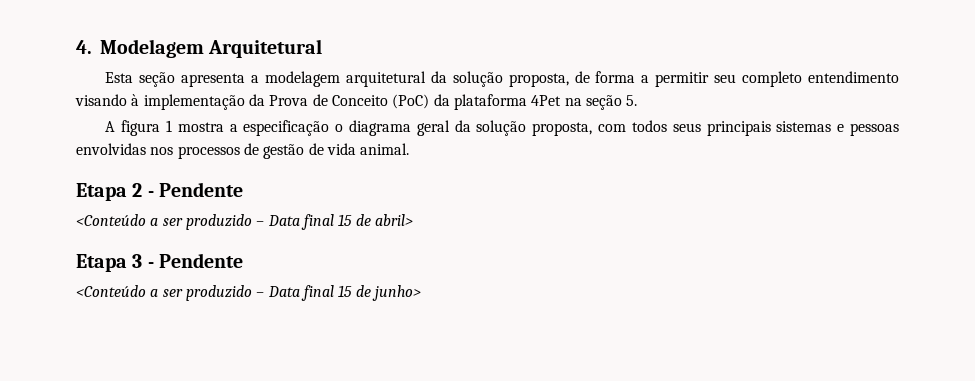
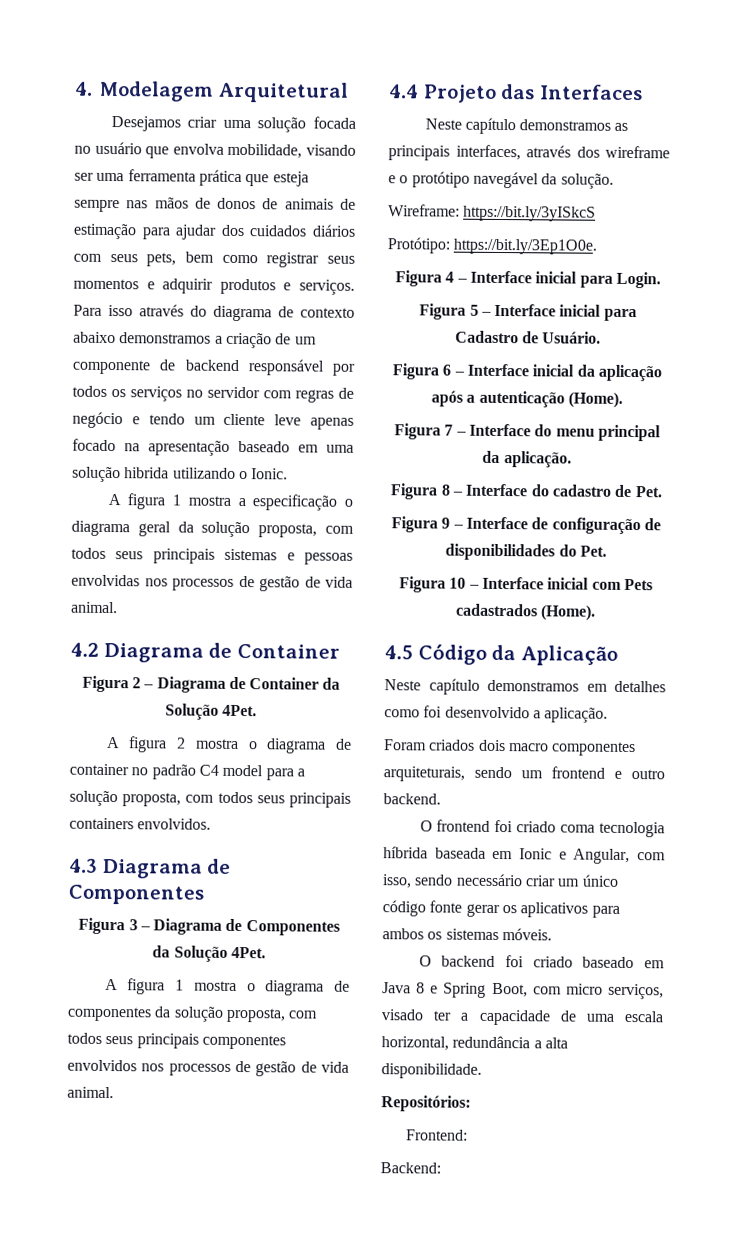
[105,71,900,87] [75,94,638,110] Esta seção apresenta a modelagem arquitetural da solução proposta, de forma a permitir seu completo entendimento visando à implementação da Prova de Conceito (PoC) da plataforma 4Pet na seção 5. -> [110,116,356,133] [74,141,356,159] [74,169,309,187] [74,197,356,213] [73,223,356,240] [73,251,355,268] [73,278,355,295] [73,304,355,322] [73,331,317,349] [72,359,355,376] [72,385,354,403] [72,411,354,430] [72,438,354,456] [72,466,289,483] Desejamos criar uma solução focada no usuário que envolva mobilidade, visando ser uma ferramenta prática que esteja sempre nas mãos de donos de animais de estimação para ajudar dos cuidados diários com seus pets, bem como registrar seus momentos e adquirir produtos e serviços. Para isso através do diagrama de contexto abaixo demonstramos a criação de um componente de backend responsável por todos os serviços no servidor com regras de negócio e tendo um cliente leve apenas focado na apresentação baseado em uma solução hibrida utilizando o Ionic.
[76,182,244,201] [76,214,413,230] [76,253,244,272] [76,285,421,301] Etapa 2 - Pendente // <Conteúdo a ser produzido – Data final 15 de abril> // Etapa 3 - Pendente // <Conteúdo a ser produzido – Data final 15 de junho> -> [70,642,340,663] [81,675,341,693] [164,703,258,720] [106,736,352,754] [69,763,305,781] [69,790,351,808] [69,817,212,830] [69,858,232,879] [68,884,204,905] [78,917,340,936] [152,945,266,962] [104,978,350,996] [67,1006,319,1023] [67,1032,286,1050] [67,1059,349,1077] [67,1086,114,1099] [389,84,643,103] [424,117,629,135] [388,144,670,161] [388,171,614,189] [388,204,597,222] [387,237,598,255] [395,270,661,289] [419,303,637,322] [454,330,602,344] [392,363,662,382] [431,390,623,408] [394,423,661,442] [482,450,572,468] [390,483,663,500] [391,516,661,535] [445,543,607,561] [399,576,653,593] [455,603,597,621] [384,643,618,666] [384,678,666,695] [384,705,609,723] [384,739,637,757] [383,766,665,782] [383,793,441,805] [419,819,665,838] [383,846,666,865] [382,873,619,889] [382,900,620,918] [382,928,552,941] [418,955,665,969] [382,982,664,1000] [381,1009,664,1026] [381,1035,568,1051] [381,1063,482,1079] [381,1095,471,1112] [405,1129,468,1141] [380,1162,441,1174] 4.2 Diagrama de Container // Figura 2 – Diagrama de Container da Solução 4Pet. // A figura 2 mostra o diagrama de container no padrão C4 model para a solução proposta, com todos seus principais containers envolvidos. // 4.3 Diagrama de Componentes // Figura 3 – Diagrama de Componentes da Solução 4Pet. // A figura 1 mostra o diagrama de componentes da solução proposta, com todos seus principais componentes envolvidos nos processos de gestão de vida animal. // 4.4 Projeto das Interfaces // Neste capítulo demonstramos as principais interfaces, através dos wireframe e o protótipo navegável da solução. // Wireframe: https://bit.ly/3yISkcS // Protótipo: https://bit.ly/3Ep1O0e. // Figura 4 – Interface inicial para Login. // Figura 5 – Interface inicial para Cadastro de Usuário. // Figura 6 – Interface inicial da aplicação após a autenticação (Home). // Figura 7 – Interface do menu principal da aplicação. // Figura 8 – Interface do cadastro de Pet. // Figura 9 – Interface de configuração de disponibilidades do Pet. // Figura 10 – Interface inicial com Pets cadastrados (Home). // 4.5 Código da Aplicação // Neste capítulo demonstramos em detalhes como foi desenvolvido a aplicação. // Foram criados dois macro componentes arquiteturais, sendo um frontend e outro backend. // O frontend foi criado coma tecnologia híbrida baseada em Ionic e Angular, com isso, sendo necessário criar um único código fonte gerar os aplicativos para ambos os sistemas móveis. // O backend foi criado baseado em Java 8 e Spring Boot, com micro serviços, visado ter a capacidade de uma escala horizontal, redundância a alta disponibilidade. // Repositórios: // Frontend: // Backend:

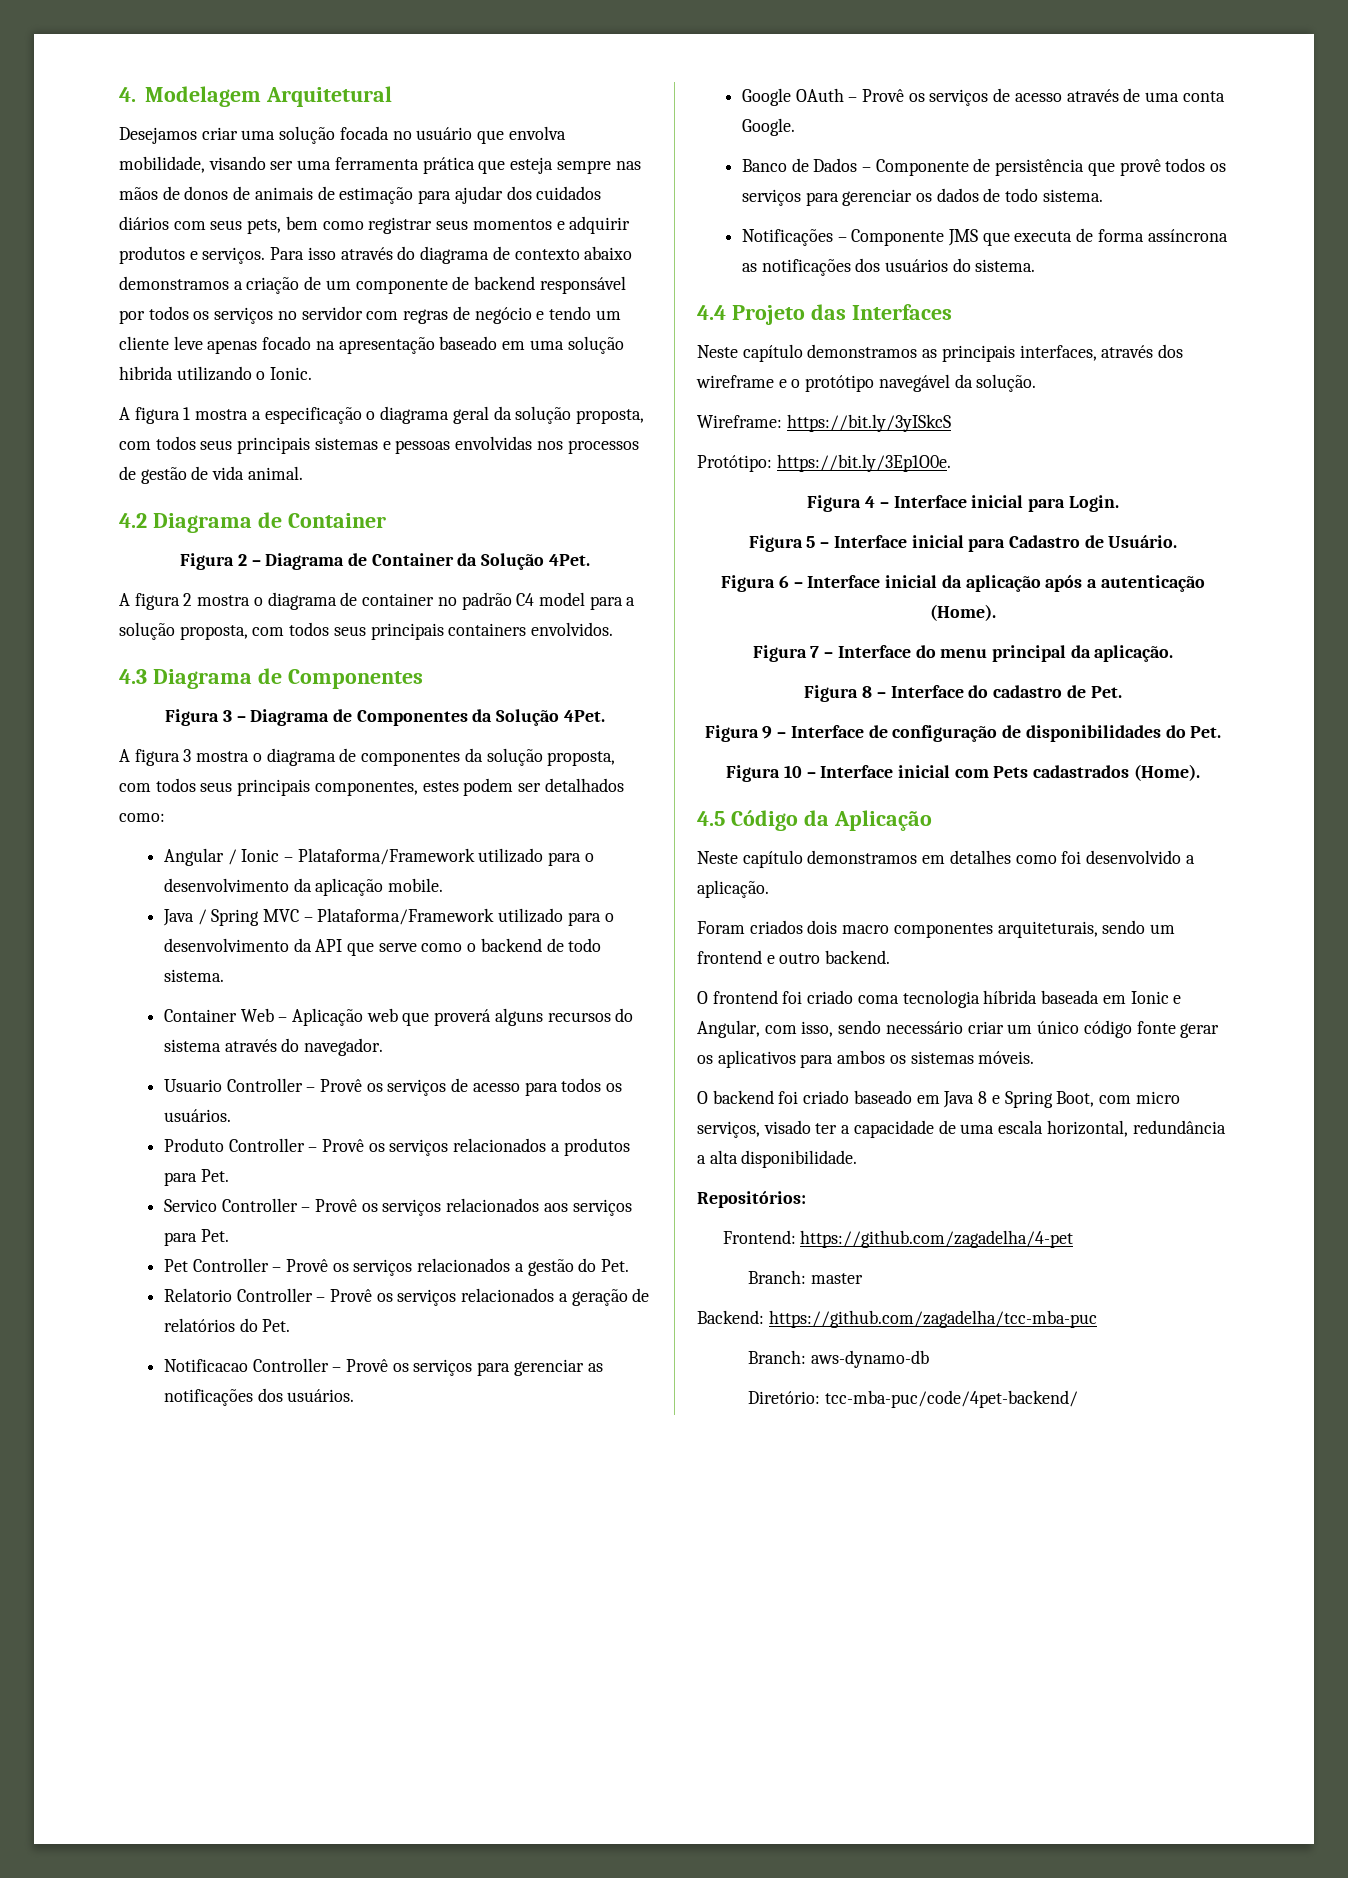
[175,979,185,991] 1 -> [183,749,192,762] 3
[201,1034,286,1050] [67,1059,349,1077] [67,1086,114,1099] componentes envolvidos nos processos de gestão de vida animal. -> [314,778,624,796] [119,813,165,822] [163,848,594,866] [163,878,444,896] [162,908,614,926] [163,938,602,956] [163,969,224,982] [163,1008,634,1026] [163,1038,384,1056] [163,1078,623,1096] [163,1109,231,1122] [163,1138,630,1156] [163,1169,229,1186] [163,1198,632,1216] [163,1229,229,1246] [163,1258,630,1276] [163,1288,650,1306] [163,1318,291,1332] [163,1358,603,1376] [163,1388,355,1406] [741,88,1225,106] [741,118,795,136] [741,158,1227,176] [741,188,1103,206] [741,228,1228,246] [741,258,1036,276] componentes, estes podem ser detalhados como: // Angular / Ionic – Plataforma/Framework utilizado para o desenvolvimento da aplicação mobile. // Java / Spring MVC – Plataforma/Framework utilizado para o desenvolvimento da API que serve como o backend de todo sistema. // Container Web – Aplicação web que proverá alguns recursos do sistema através do navegador. // Usuario Controller – Provê os serviços de acesso para todos os usuários. // Produto Controller – Provê os serviços relacionados a produtos para Pet. // Servico Controller – Provê os serviços relacionados aos serviços para Pet. // Pet Controller – Provê os serviços relacionados a gestão do Pet. // Relatorio Controller – Provê os serviços relacionados a geração de relatórios do Pet. // Notificacao Controller – Provê os serviços para gerenciar as notificações dos usuários. // Google OAuth – Provê os serviços de acesso através de uma conta Google. // Banco de Dados – Componente de persistência que provê todos os serviços para gerenciar os dados de todo sistema. // Notificações – Componente JMS que executa de forma assíncrona as notificações dos usuários do sistema.
[380,1162,441,1174] // Backend: -> [800,1230,1074,1248] [748,1270,863,1284] [697,1310,1097,1328] [748,1350,929,1368] [748,1390,1078,1408] https://github.com/zagadelha/4-pet // Branch: master // Backend: https://github.com/zagadelha/tcc-mba-puc // Branch: aws-dynamo-db // Diretório: tcc-mba-puc/code/4pet-backend/

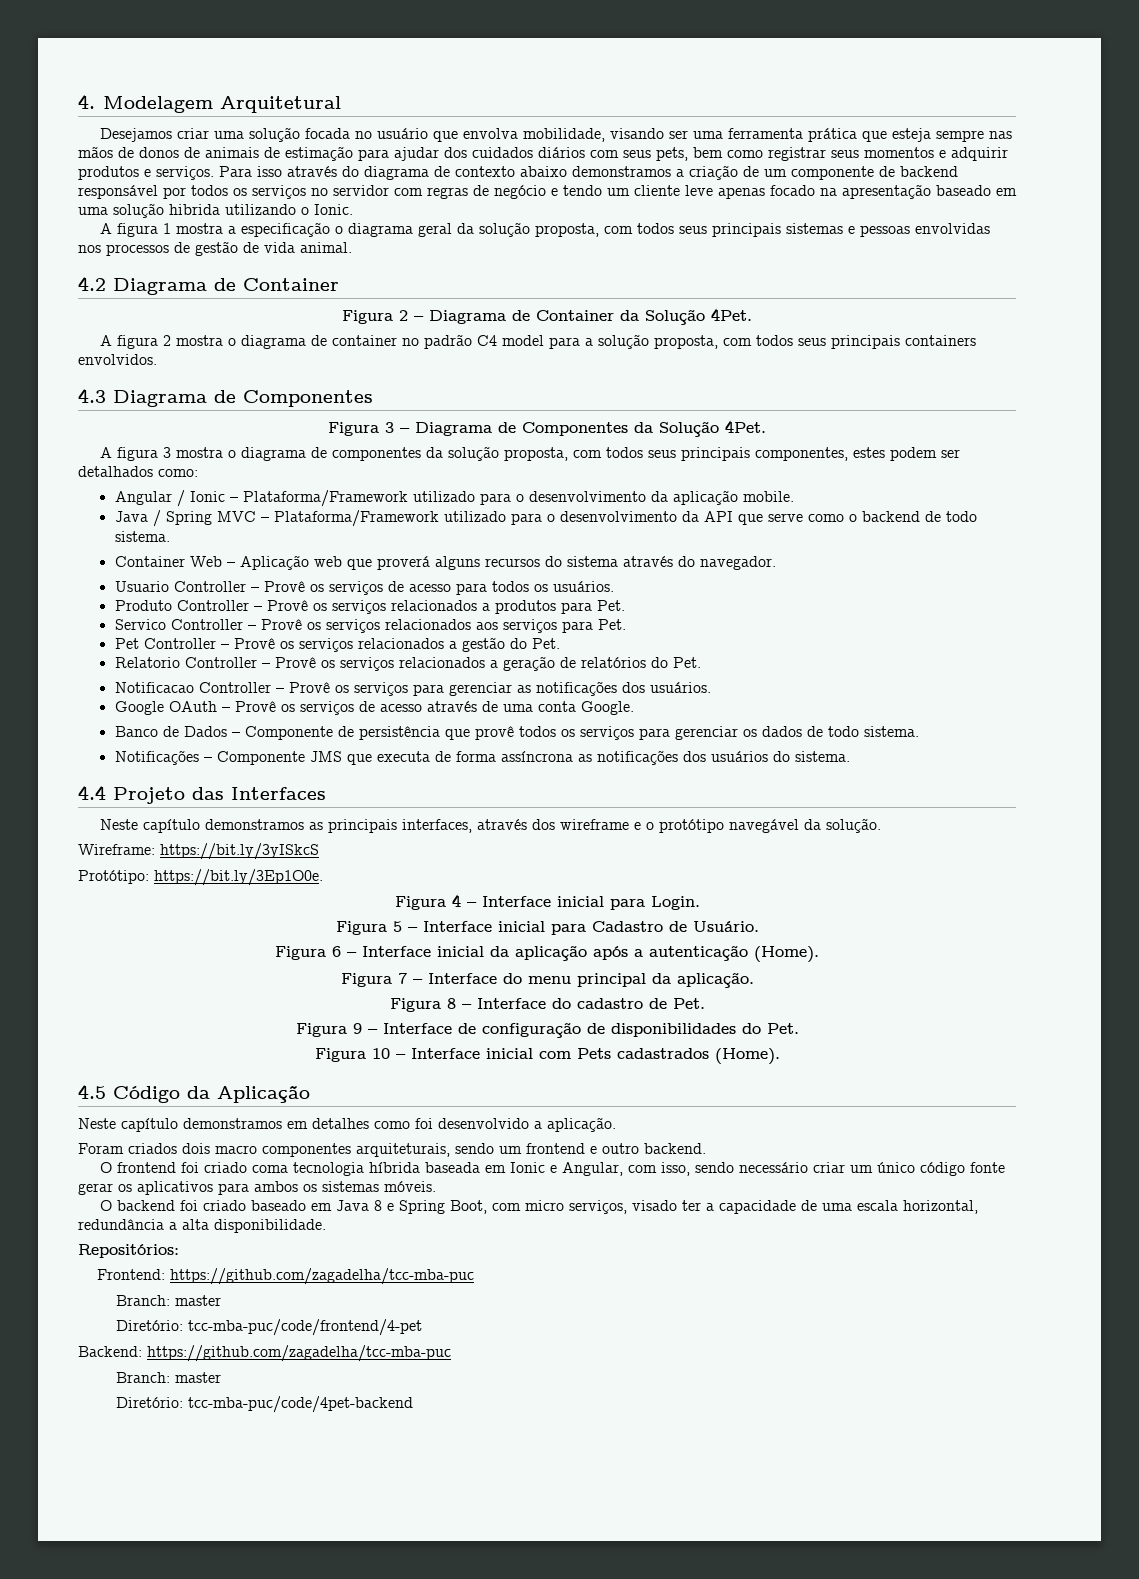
[800,1230,1074,1248] [748,1270,863,1284] https://github.com/zagadelha/4-pet // Branch: master -> [170,1268,475,1285] [116,1295,222,1306] [116,1319,423,1336] https://github.com/zagadelha/tcc-mba-puc // Branch: master // Diretório: tcc-mba-puc/code/frontend/4-pet
[810,1350,929,1368] [748,1390,1078,1408] aws-dynamo-db // Diretório: tcc-mba-puc/code/4pet-backend/ -> [175,1372,222,1383] [116,1396,414,1413] master // Diretório: tcc-mba-puc/code/4pet-backend

